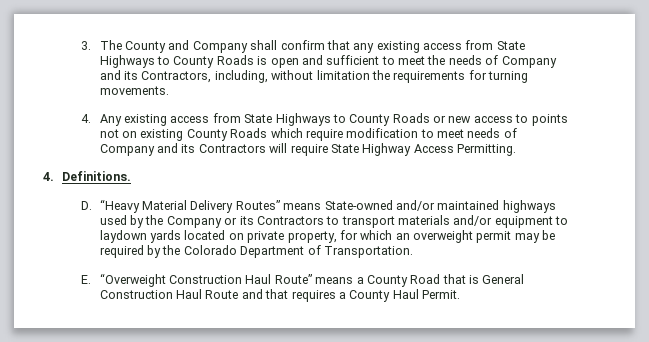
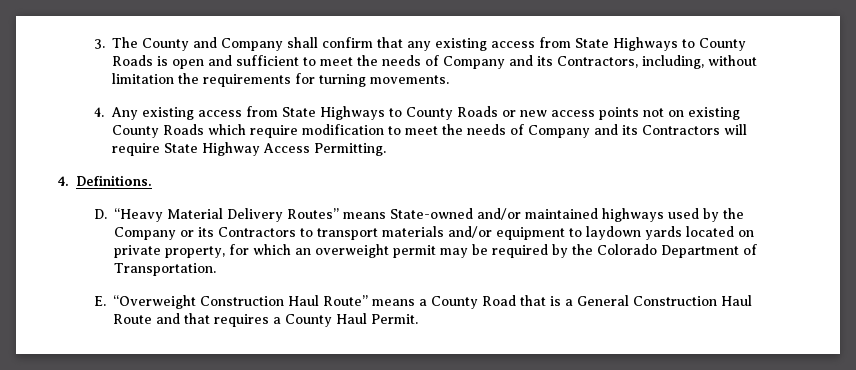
[515,114,529,123] to -> (595, 113) none
(465, 133) none -> [441,124,463,135] the
(480, 279) none -> [564,299,573,306] a

